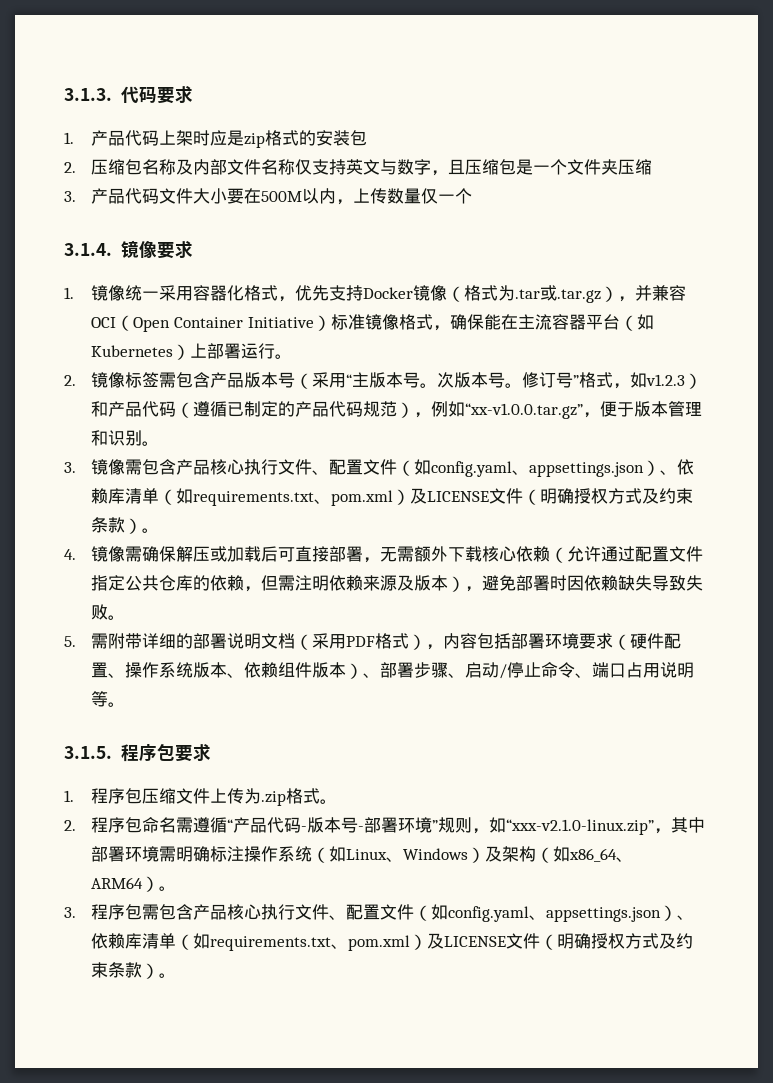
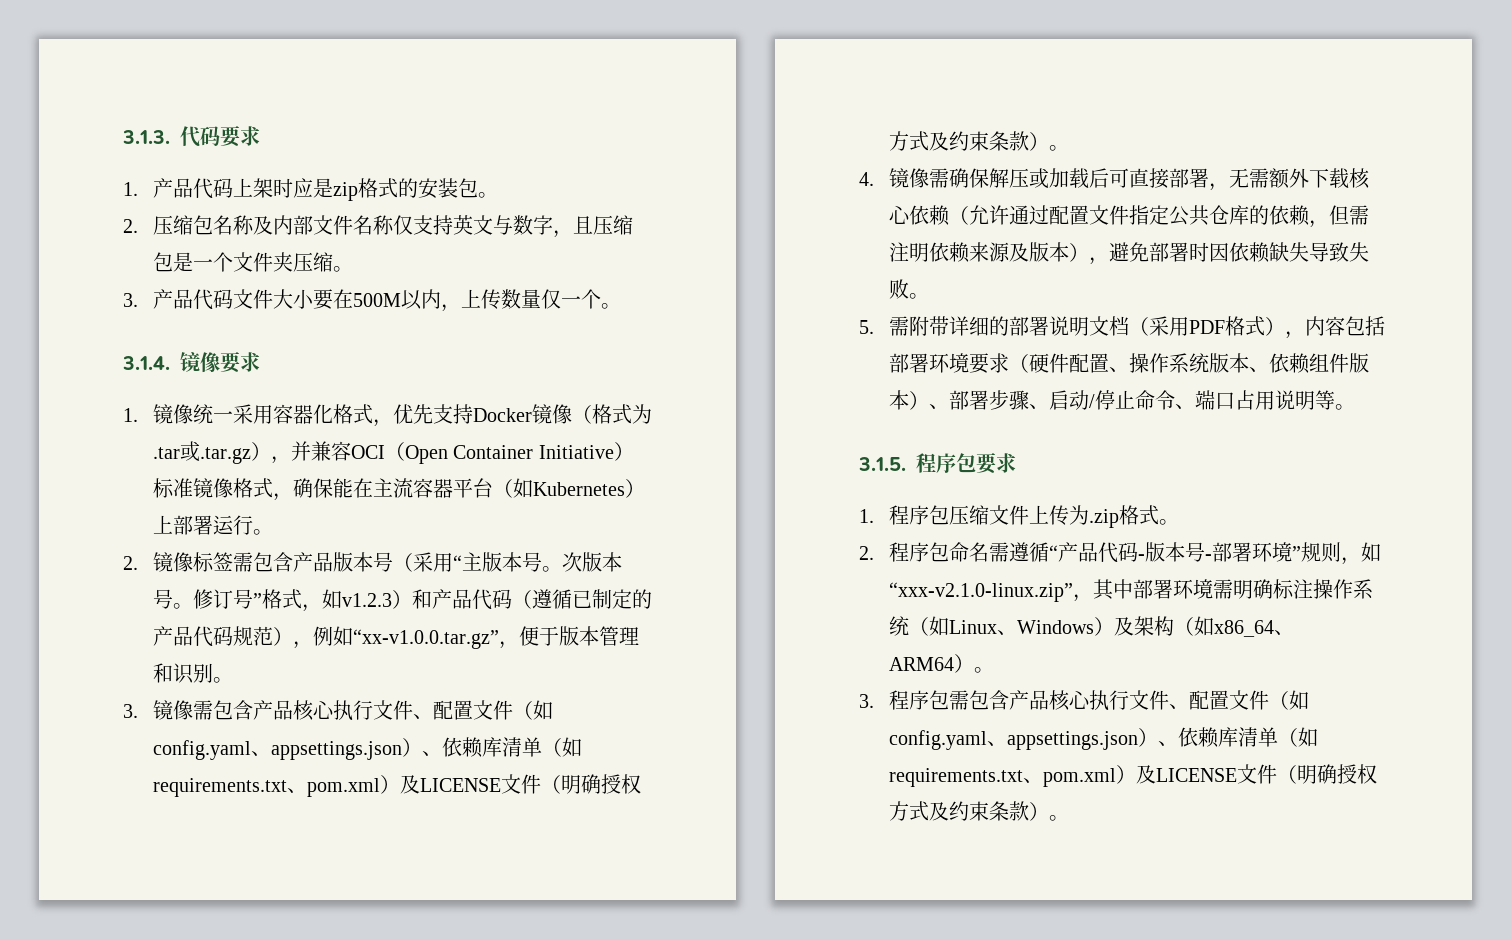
(368, 138) none -> [477,192,498,198] 。
(653, 167) none -> [332,266,353,272] 。
(473, 196) none -> [600,303,621,309] 。

